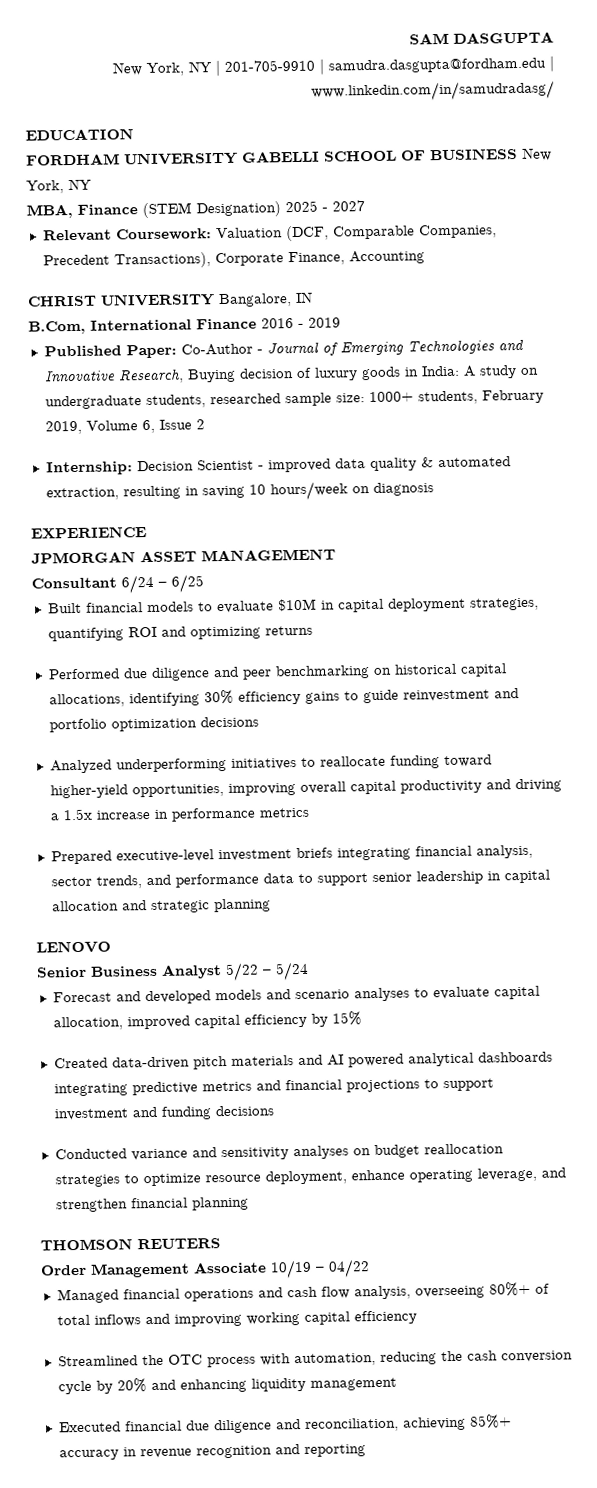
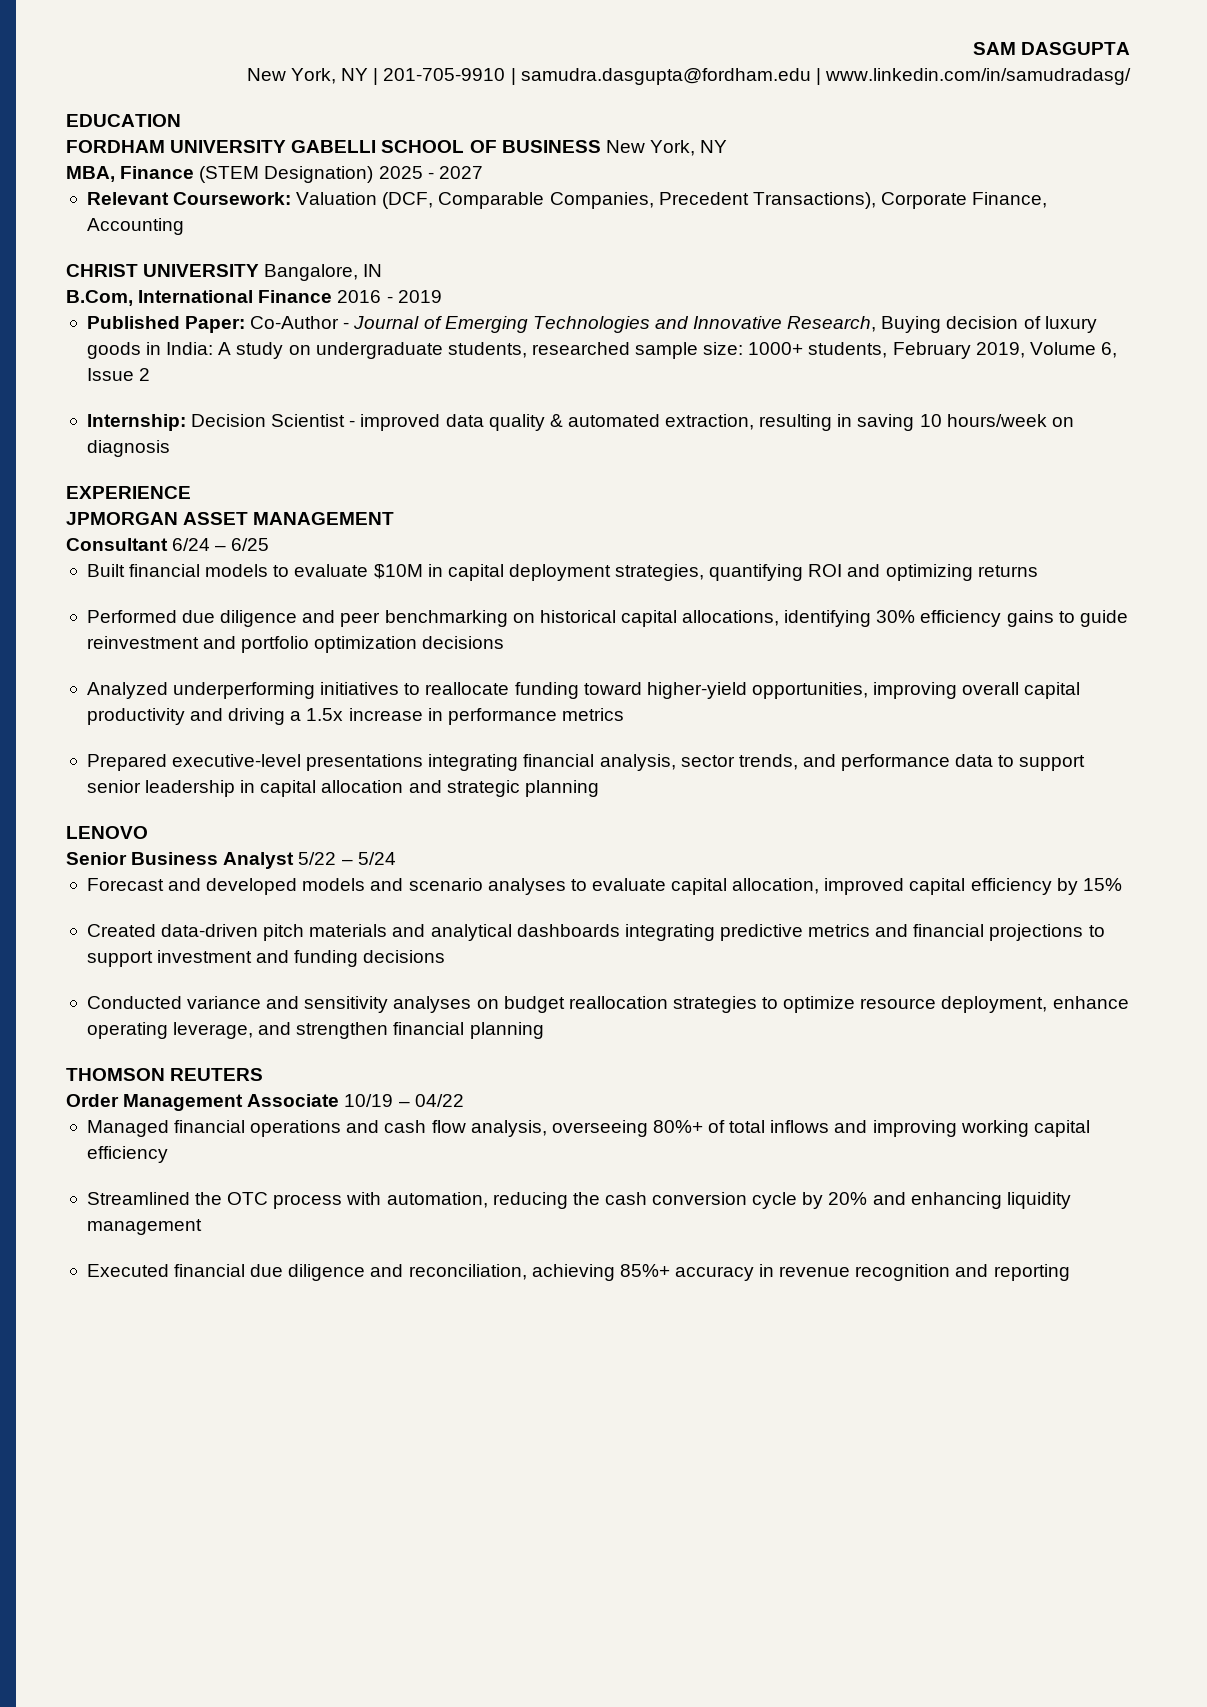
[217,847,333,862] investment briefs -> [306,754,424,771] presentations
[326,1053,404,1068] AI powered -> (426, 930) none

